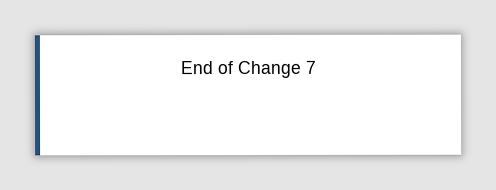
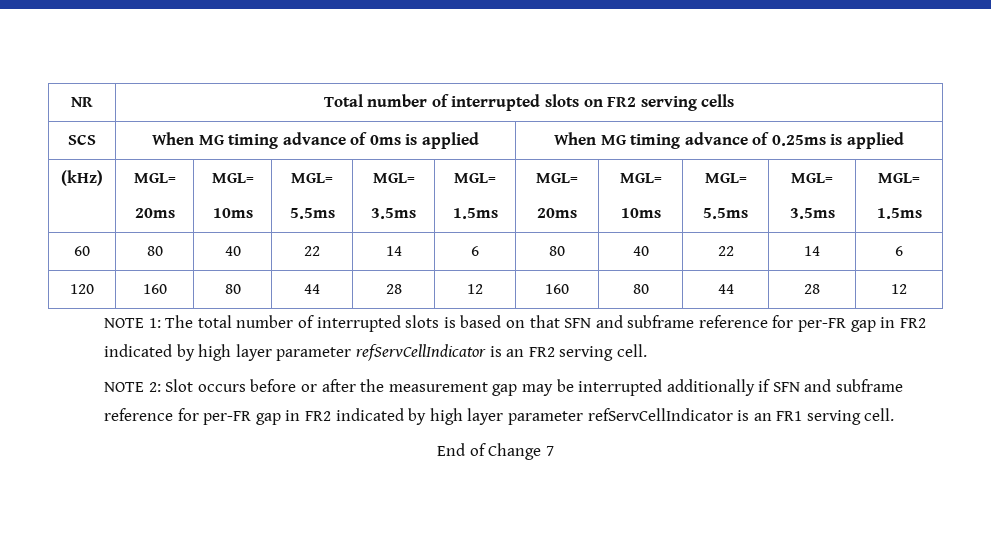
(179, 68) none -> [71,97,93,107] [323,94,735,111] [68,134,96,145] [151,132,480,149] [553,132,905,149] [61,170,103,186] [133,173,176,183] [134,208,175,218] [211,173,254,183] [212,208,253,218] [291,173,333,183] [289,208,335,219] [372,173,415,183] [371,208,416,219] [454,173,496,183] [452,208,498,219] [536,173,578,183] [537,208,577,218] [619,173,662,183] [620,208,661,218] [704,173,747,183] [702,208,748,219] [790,173,833,183] [789,208,835,219] [877,173,920,183] [876,208,922,219] [74,246,90,256] [146,246,163,256] [224,246,241,256] [304,246,320,256] [385,246,402,256] [471,246,479,256] [549,246,565,256] [632,246,649,256] [717,246,734,256] [803,246,820,256] [894,246,903,256] [70,284,94,294] [142,284,167,294] [224,284,241,294] [304,284,320,294] [385,284,402,294] [467,284,483,294] [545,284,569,294] [632,284,649,294] [717,284,734,294] [803,284,820,294] [890,284,907,294] [104,315,926,332] [104,344,647,361] [104,379,904,396] [104,408,895,425] NR | Total number of interrupted slots on FR2 serving cells // SCS | When MG timing advance of 0ms is applied | When MG timing advance of 0.25ms is applied // (kHz) | MGL= // 20ms | MGL= // 10ms | MGL= // 5.5ms | MGL= // 3.5ms | MGL= // 1.5ms | MGL= // 20ms | MGL= // 10ms | MGL= // 5.5ms | MGL= // 3.5ms | MGL= // 1.5ms // 60 | 80 | 40 | 22 | 14 | 6 | 80 | 40 | 22 | 14 | 6 // 120 | 160 | 80 | 44 | 28 | 12 | 160 | 80 | 44 | 28 | 12 // NOTE 1: The total number of interrupted slots is based on that SFN and subframe reference for per-FR gap in FR2 indicated by high layer parameter refServCellIndicator is an FR2 serving cell. // NOTE 2: Slot occurs before or after the measurement gap may be interrupted additionally if SFN and subframe reference for per-FR gap in FR2 indicated by high layer parameter refServCellIndicator is an FR1 serving cell. //

